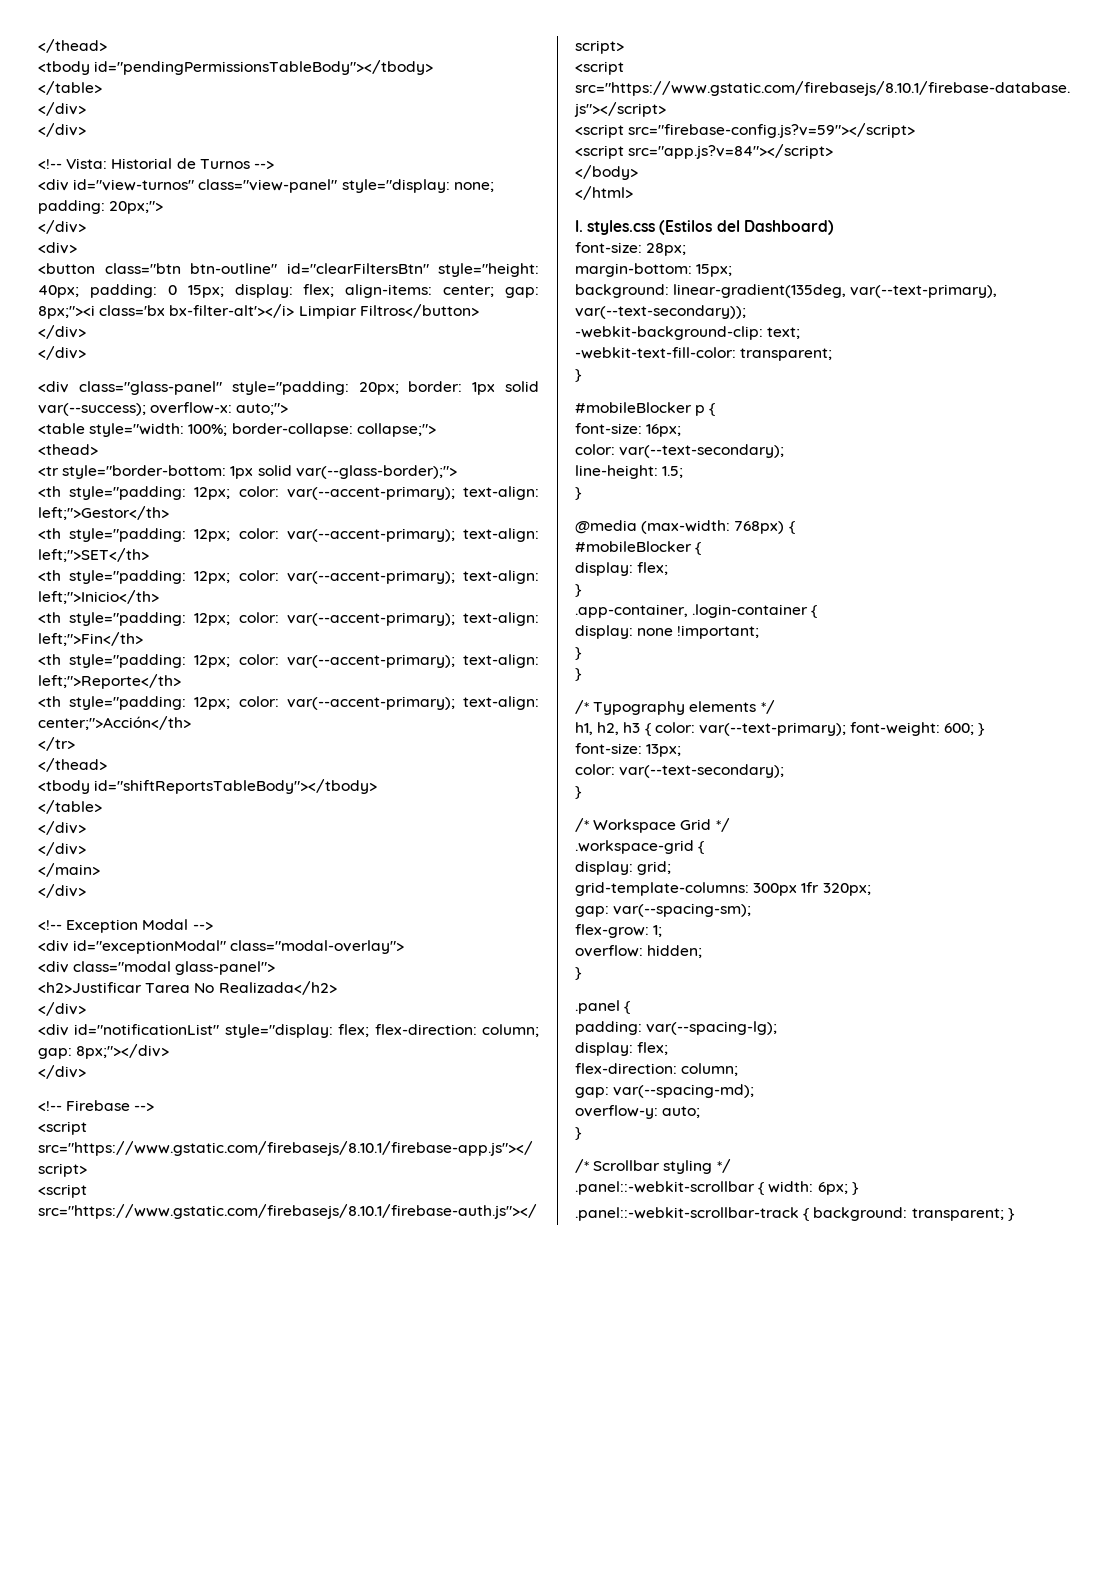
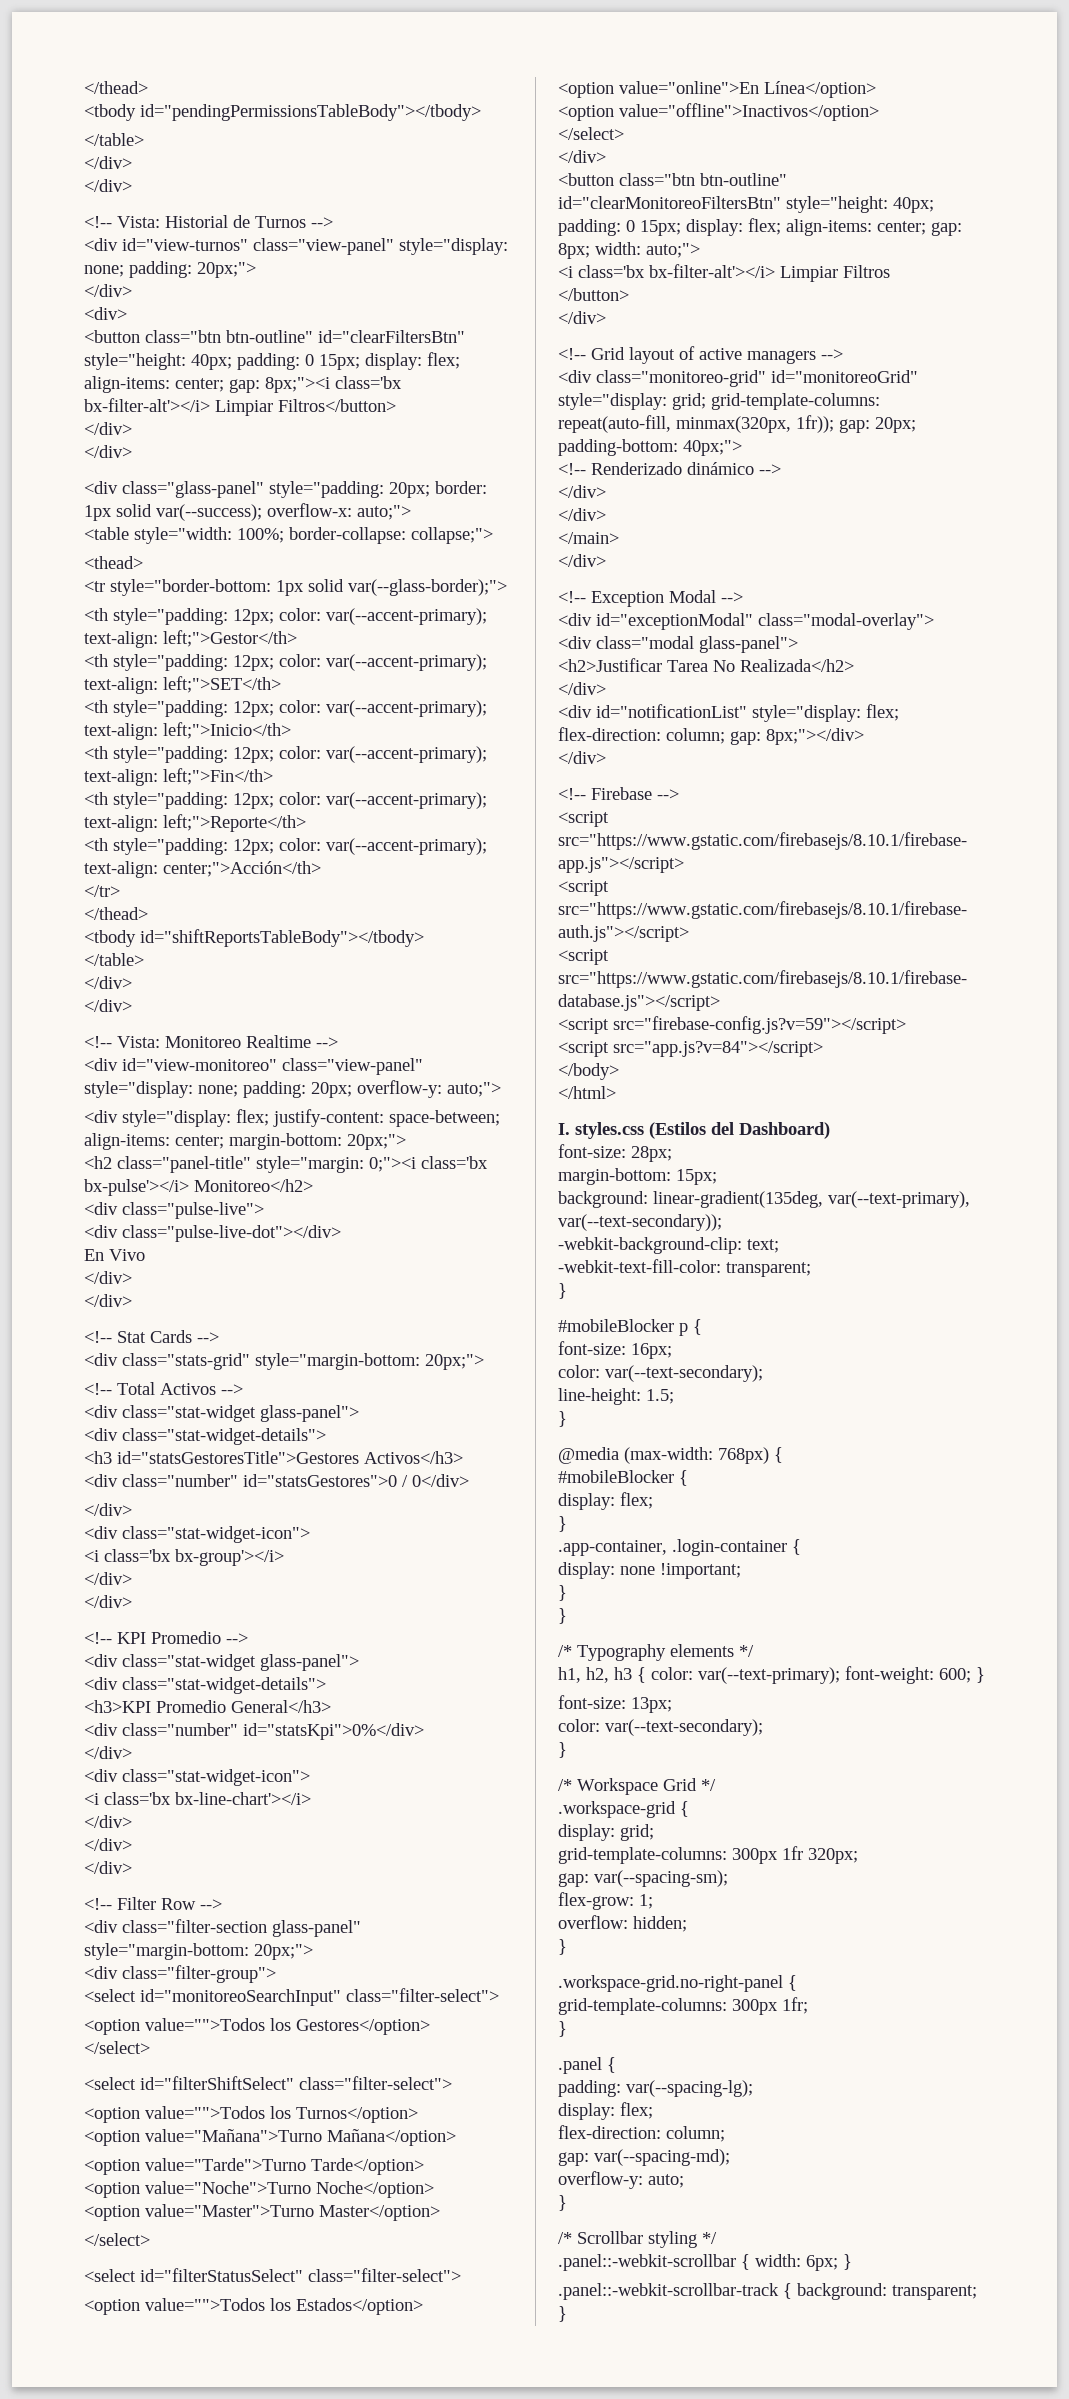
(86, 849) none -> [84,1035,338,1048] [84,1058,423,1075] [84,1080,501,1098] [84,1109,500,1127] [84,1133,406,1150] [84,1156,488,1173] [84,1179,313,1196] [84,1202,264,1219] [84,1225,341,1242] [84,1249,145,1261] [84,1271,132,1284] [84,1294,132,1307] [84,1330,219,1343] [84,1353,484,1370] [84,1382,243,1395] [84,1405,359,1422] [84,1428,326,1445] [84,1451,463,1464] [84,1474,469,1487] [84,1503,132,1516] [84,1526,310,1543] [84,1549,284,1566] [84,1572,132,1585] [84,1595,132,1608] [84,1631,248,1644] [84,1654,359,1671] [84,1677,326,1694] [84,1700,331,1713] [84,1723,424,1740] [84,1746,132,1759] [84,1769,310,1786] [84,1792,311,1805] [84,1815,132,1828] [84,1838,132,1851] [84,1861,132,1874] [84,1897,222,1910] [84,1919,361,1937] [84,1943,313,1960] [84,1965,276,1983] [84,1988,499,2006] [84,2018,430,2035] [84,2041,150,2054] [84,2076,452,2090] [84,2106,418,2123] [84,2129,456,2146] [84,2158,424,2175] [84,2181,434,2198] [84,2204,440,2221] [84,2233,150,2246] [84,2268,461,2282] [84,2298,423,2315] [558,81,876,98] [558,103,879,121] [558,127,624,140] [558,150,606,163] [558,173,787,186] [558,196,934,213] [558,218,962,236] [558,242,700,259] [558,264,890,282] [558,288,629,301] [558,311,606,324] [558,346,843,364] [558,370,918,387] [558,393,880,410] [558,415,916,433] [558,439,742,456] [558,462,781,475] [558,485,606,498] [558,508,606,521] // <!-- Vista: Monitoreo Realtime --> // <div id="view-monitoreo" class="view-panel" style="display: none; padding: 20px; overflow-y: auto;"> // <div style="display: flex; justify-content: space-between; align-items: center; margin-bottom: 20px;"> // <h2 class="panel-title" style="margin: 0;"><i class='bx bx-pulse'></i> Monitoreo</h2> // <div class="pulse-live"> // <div class="pulse-live-dot"></div> // En Vivo // </div> // </div> // <!-- Stat Cards --> // <div class="stats-grid" style="margin-bottom: 20px;"> // <!-- Total Activos --> // <div class="stat-widget glass-panel"> // <div class="stat-widget-details"> // <h3 id="statsGestoresTitle">Gestores Activos</h3> // <div class="number" id="statsGestores">0 / 0</div> // </div> // <div class="stat-widget-icon"> // <i class='bx bx-group'></i> // </div> // </div> // <!-- KPI Promedio --> // <div class="stat-widget glass-panel"> // <div class="stat-widget-details"> // <h3>KPI Promedio General</h3> // <div class="number" id="statsKpi">0%</div> // </div> // <div class="stat-widget-icon"> // <i class='bx bx-line-chart'></i> // </div> // </div> // </div> // <!-- Filter Row --> // <div class="filter-section glass-panel" style="margin-bottom: 20px;"> // <div class="filter-group"> // <select id="monitoreoSearchInput" class="filter-select"> // <option value="">Todos los Gestores</option> // </select> // <select id="filterShiftSelect" class="filter-select"> // <option value="">Todos los Turnos</option> // <option value="Mañana">Turno Mañana</option> // <option value="Tarde">Turno Tarde</option> // <option value="Noche">Turno Noche</option> // <option value="Master">Turno Master</option> // </select> // <select id="filterStatusSelect" class="filter-select"> // <option value="">Todos los Estados</option> // <option value="online">En Línea</option> // <option value="offline">Inactivos</option> // </select> // </div> // <button class="btn btn-outline" id="clearMonitoreoFiltersBtn" style="height: 40px; padding: 0 15px; display: flex; align-items: center; gap: 8px; width: auto;"> // <i class='bx bx-filter-alt'></i> Limpiar Filtros // </button> // </div> // <!-- Grid layout of active managers --> // <div class="monitoreo-grid" id="monitoreoGrid" style="display: grid; grid-template-columns: repeat(auto-fill, minmax(320px, 1fr)); gap: 20px; padding-bottom: 40px;"> // <!-- Renderizado dinámico --> // </div> // </div>
(582, 973) none -> [558,1975,797,1992] [558,1997,808,2015] [558,2021,567,2037] // .workspace-grid.no-right-panel { // grid-template-columns: 300px 1fr; // }

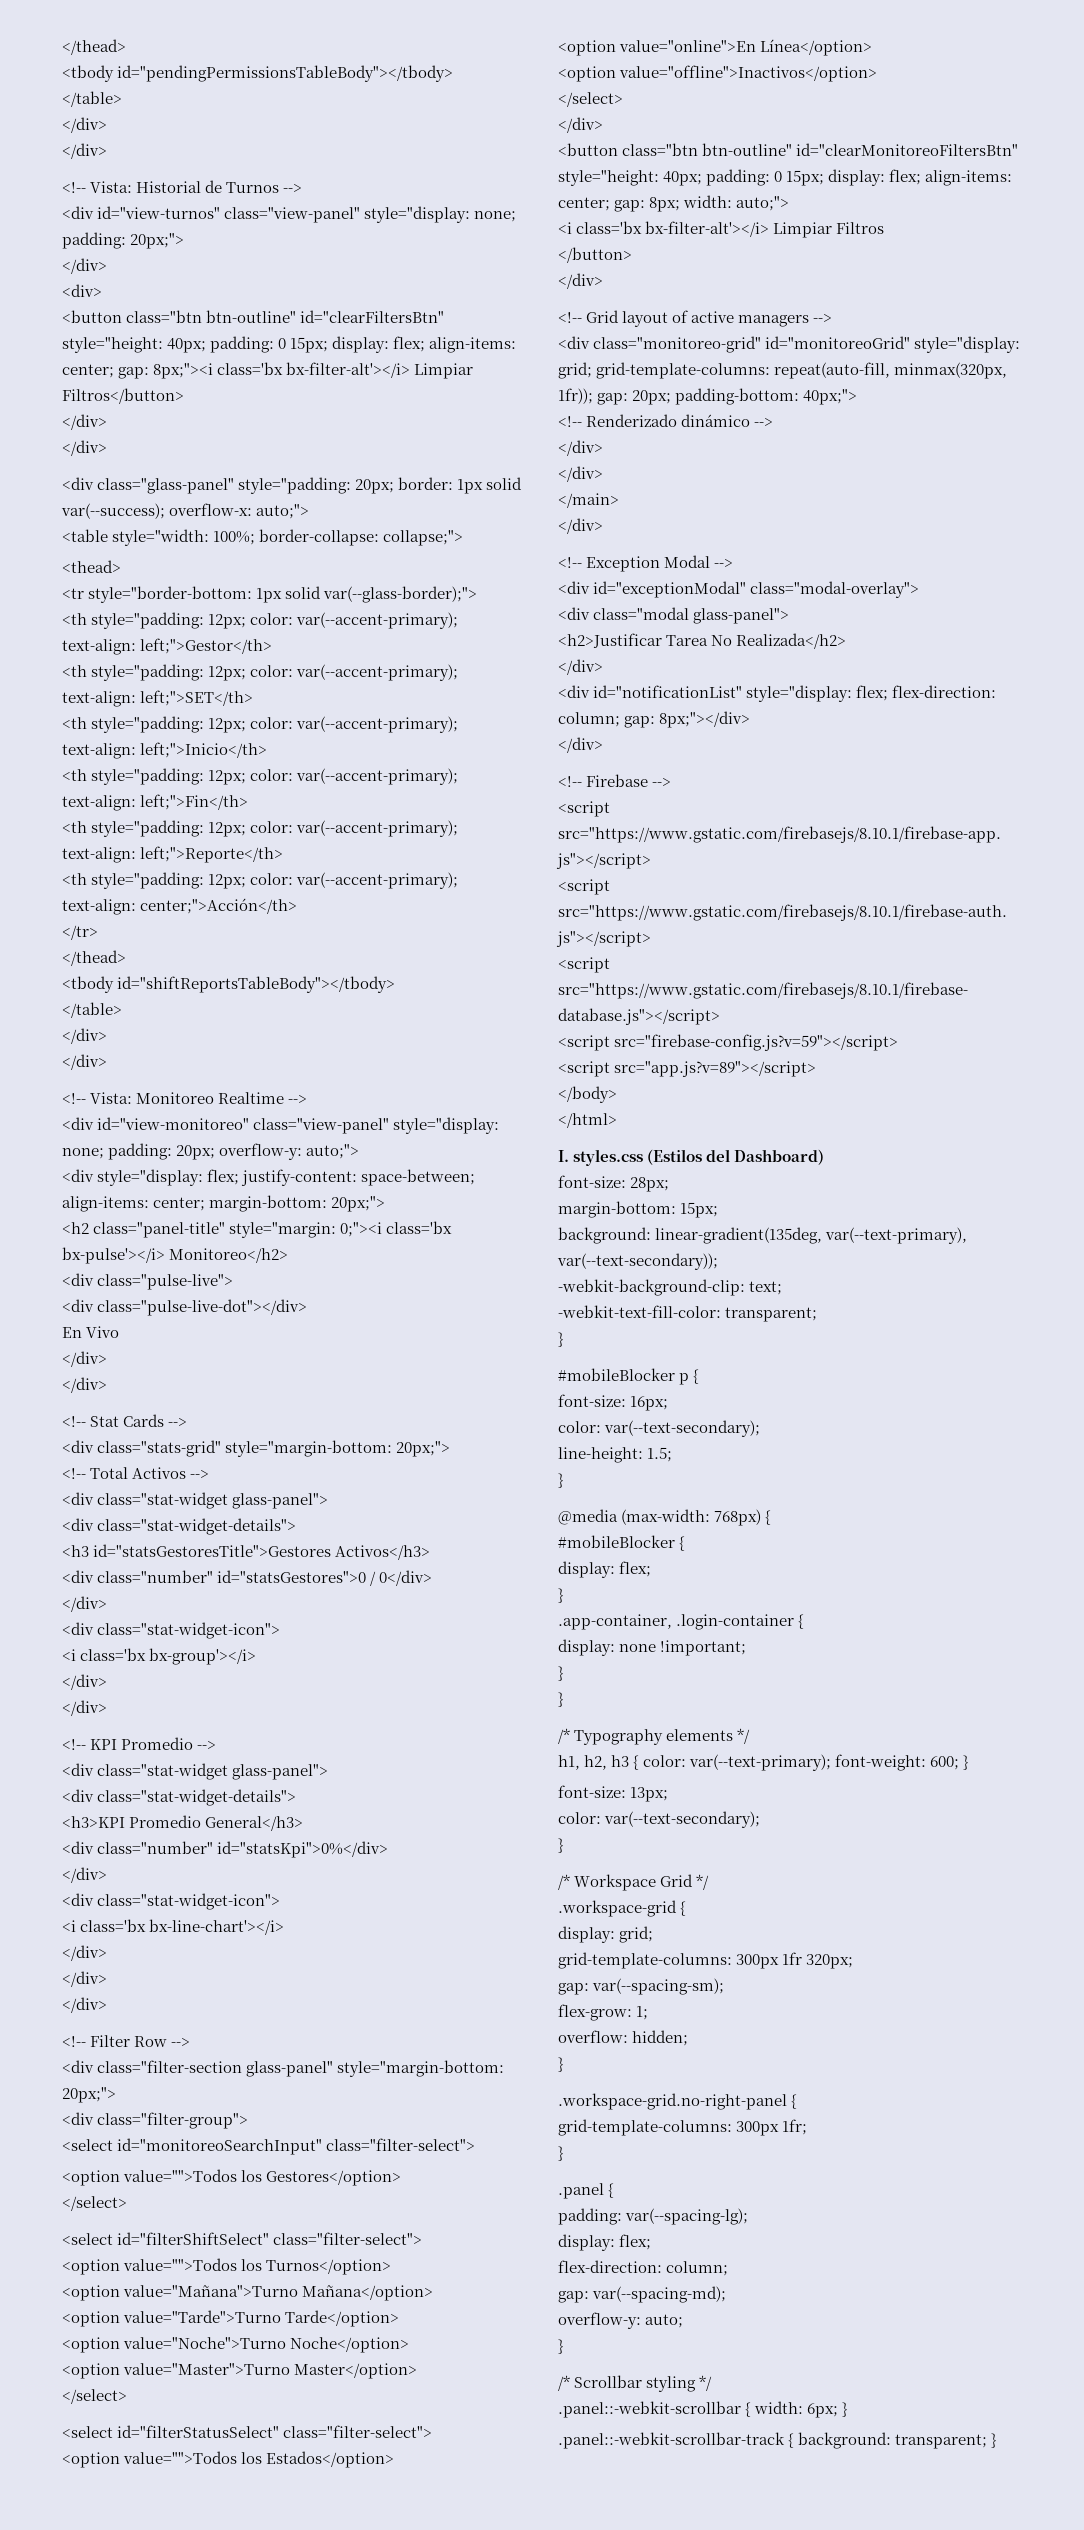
[613,1041,823,1057] src="app.js?v=84"></script> -> [614,1061,817,1077] src="app.js?v=89"></script>

